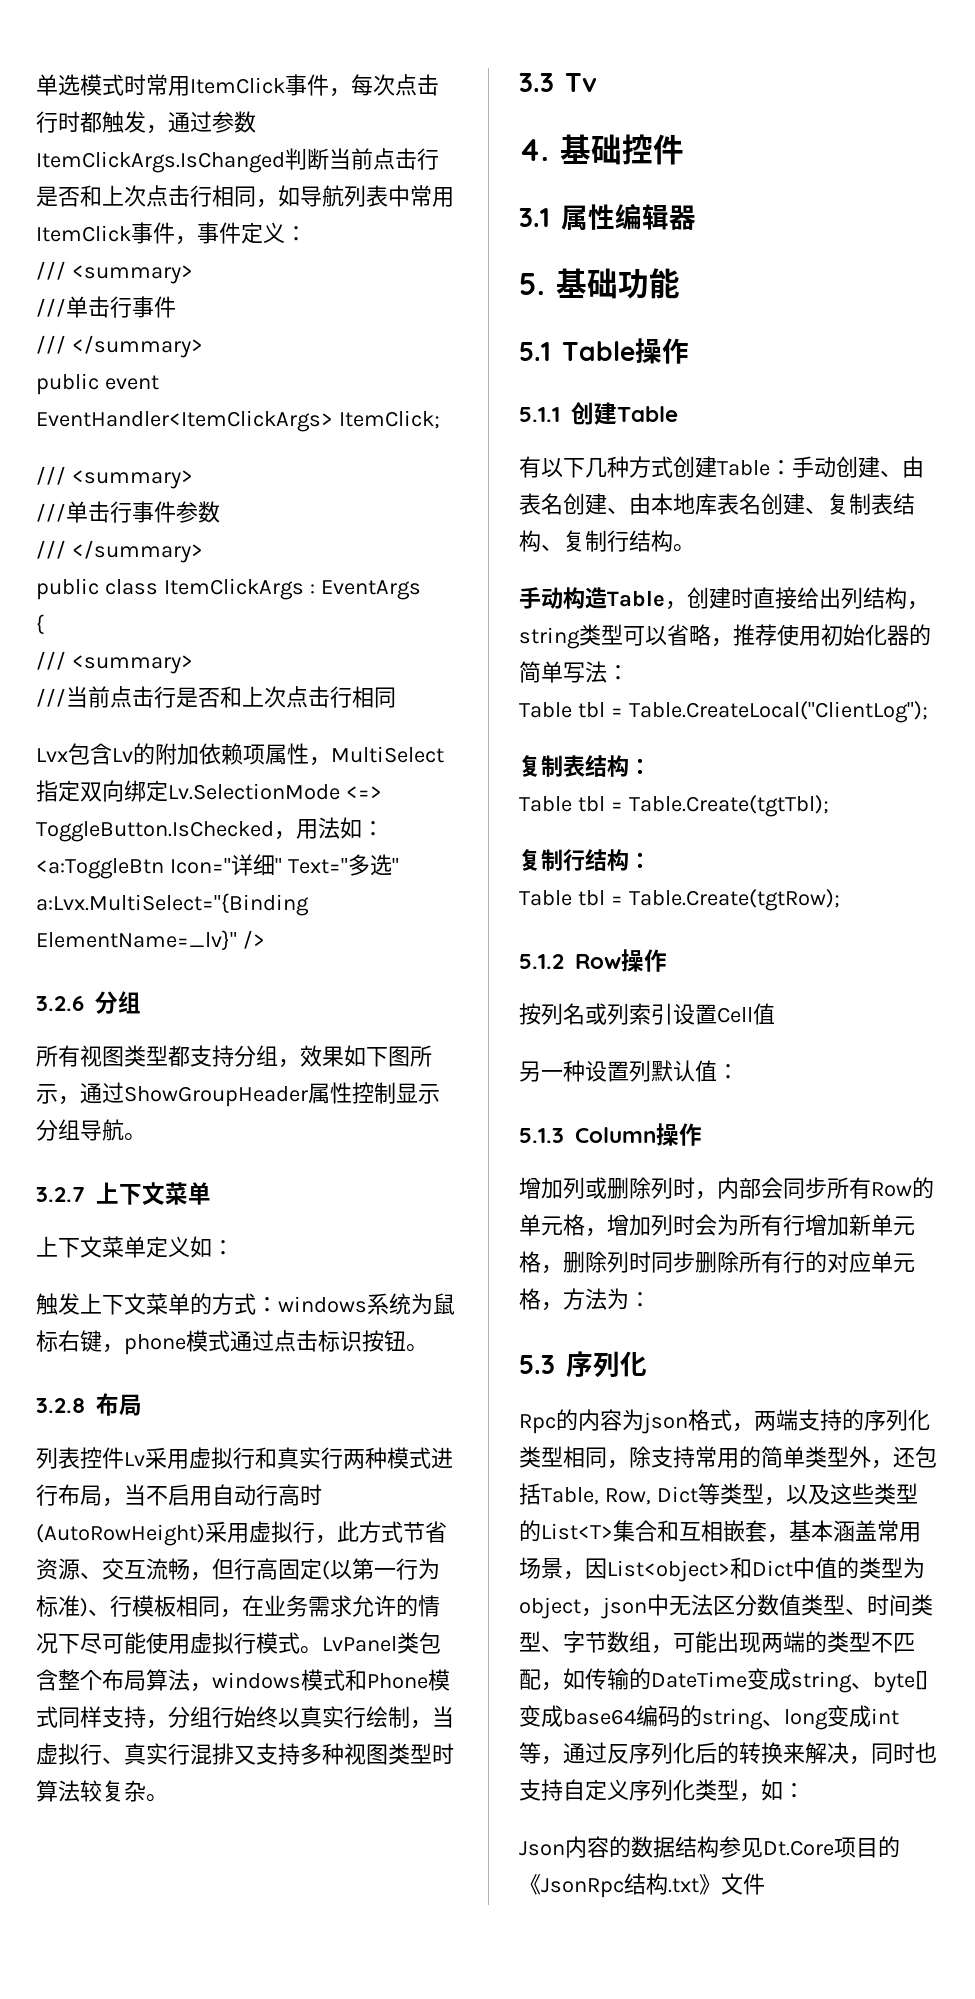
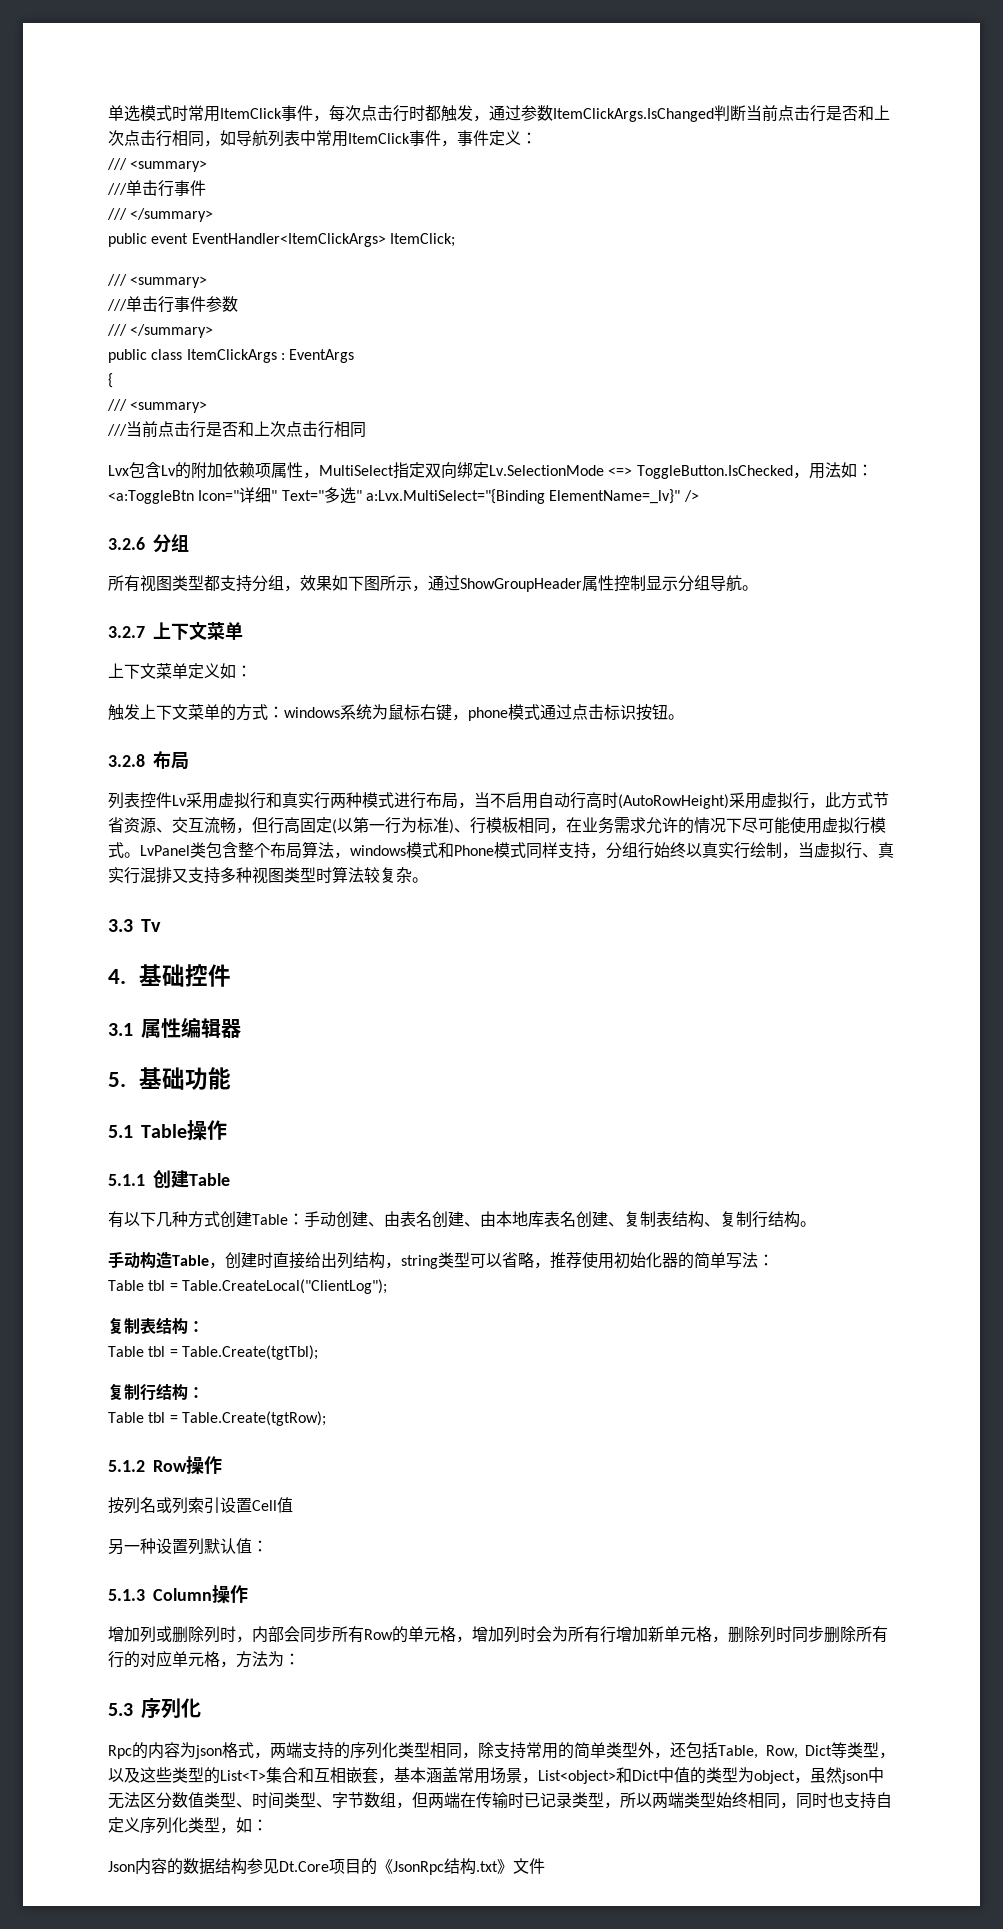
[585,1558,607,1579] 因 -> (538, 1780) none
(603, 1612) none -> [810,1767,842,1783] 虽然
[673,1631,915,1653] [519,1668,928,1693] [519,1705,899,1730] [519,1742,849,1765] 可能出现两端的类型不匹配，如传输的DateTime变成string、byte[]变成base64编码的string、long变成int等，通过反序列化后的转换来解决 -> [412,1792,780,1809] 但两端在传输时已记录类型，所以两端类型始终相同

